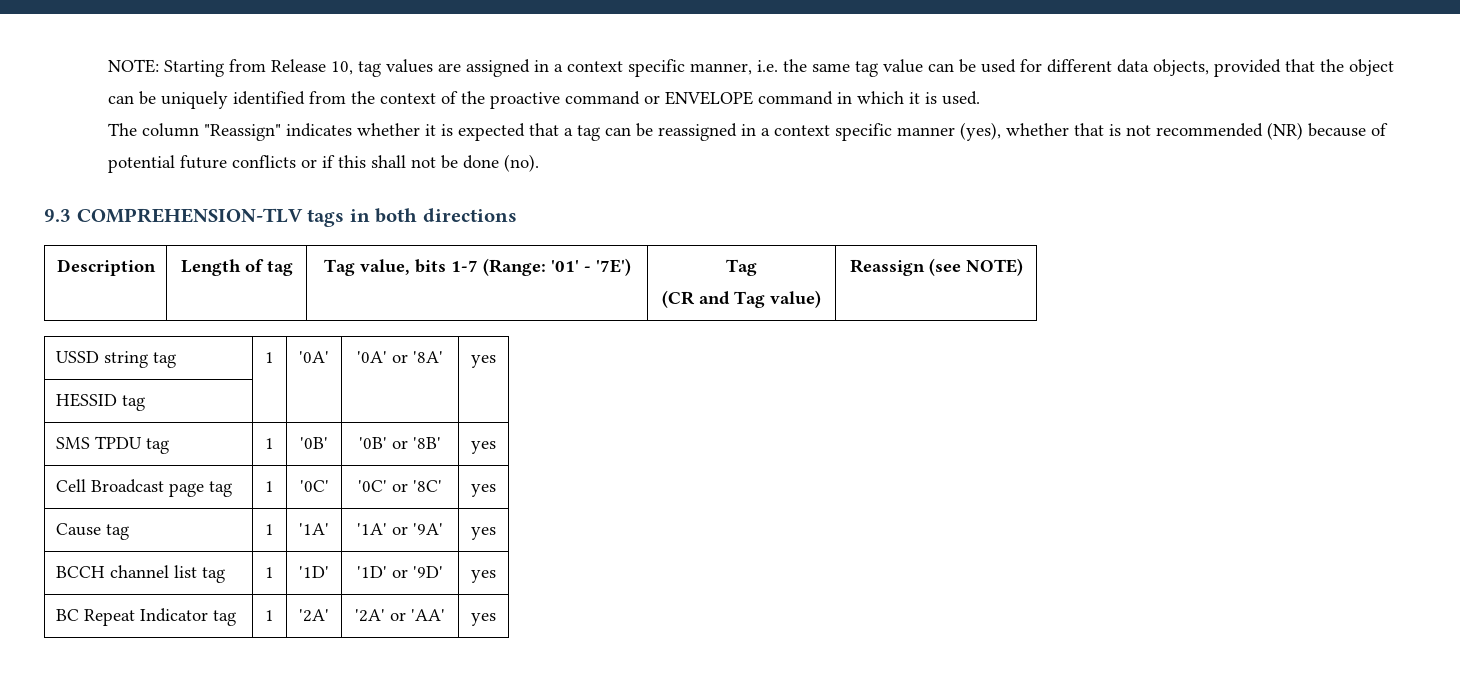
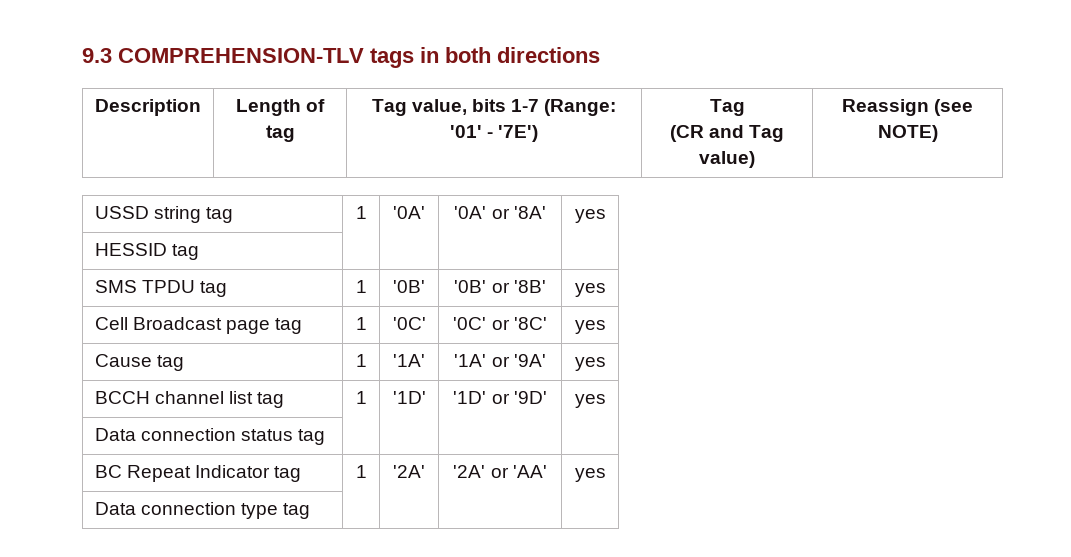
[108,59,1395,77] [108,91,981,109] [108,122,1389,141] [108,154,540,173] NOTE: Starting from Release 10, tag values are assigned in a context specific manner, i.e. the same tag value can be used for different data objects, provided that the object can be uniquely identified from the context of the proactive command or ENVELOPE command in which it is used. // The column "Reassign" indicates whether it is expected that a tag can be reassigned in a context specific manner (yes), whether that is not recommended (NR) because of potential future conflicts or if this shall not be done (no). // -> (82, 55) none
(496, 576) none -> [94,428,325,445] // Data connection status tag | | | |
(496, 619) none -> [94,502,310,519] // Data connection type tag | | | |

